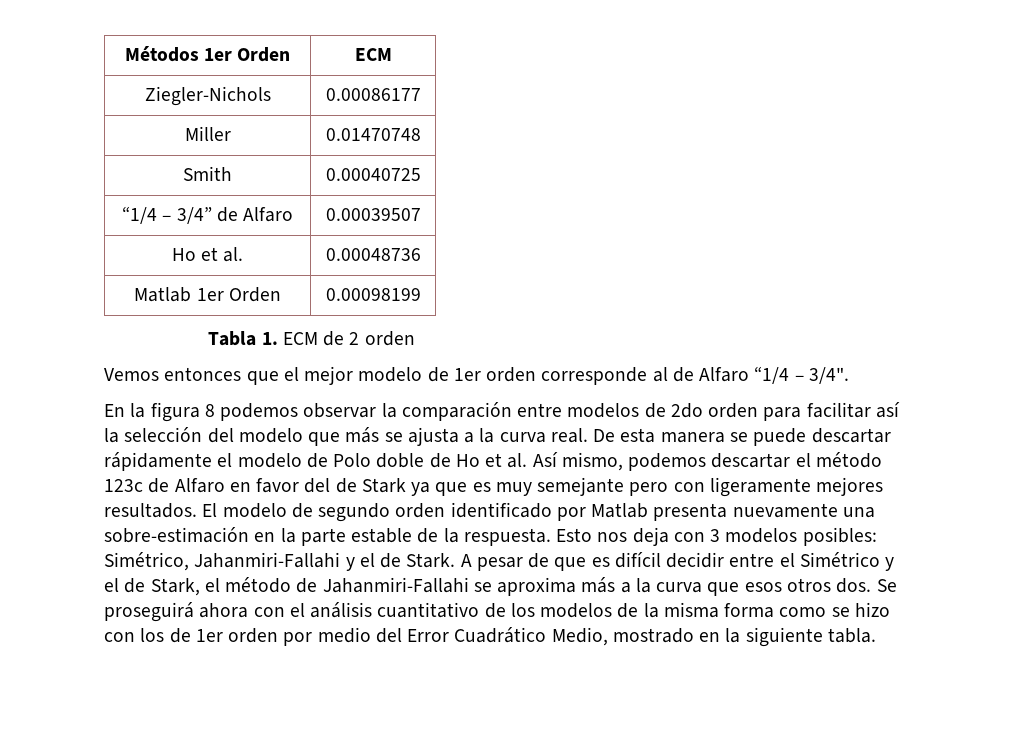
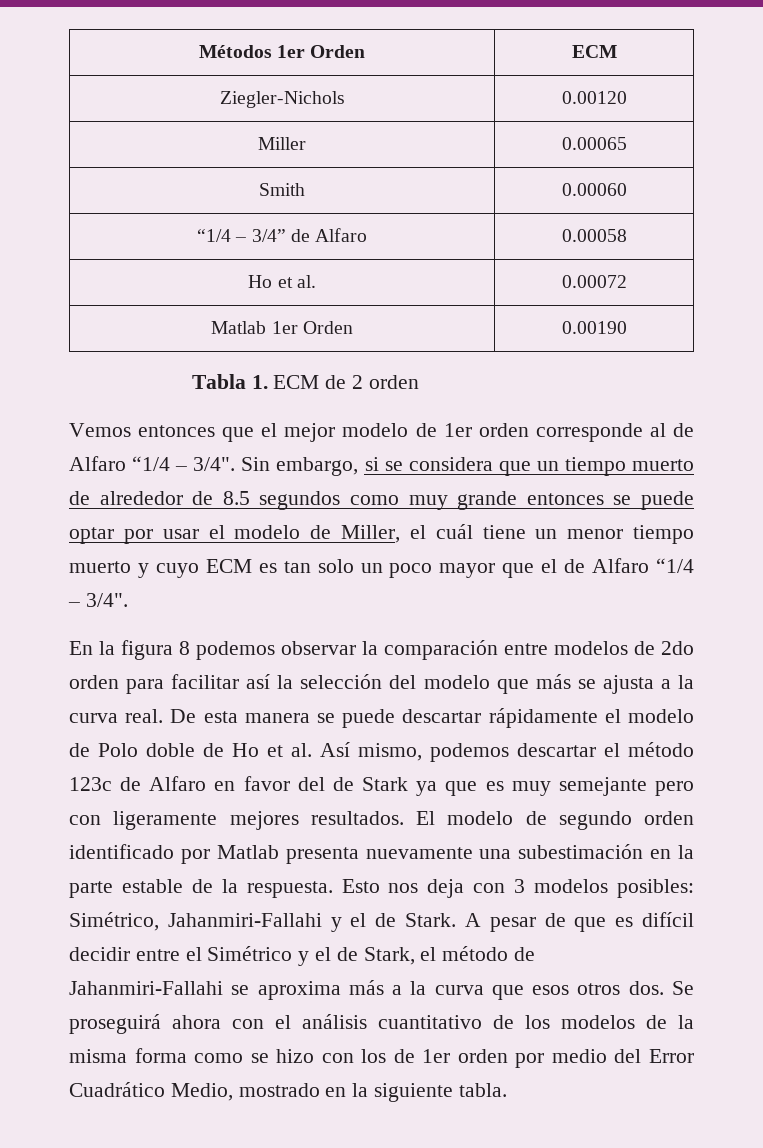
[325,88,421,101] 0.00086177 -> [561,91,627,104] 0.00120
[325,128,421,141] 0.01470748 -> [561,137,627,150] 0.00065
[325,168,421,181] 0.00040725 -> [561,183,627,196] 0.00060
[325,208,421,221] 0.00039507 -> [561,229,627,242] 0.00058
[325,248,421,261] 0.00048736 -> [561,275,627,288] 0.00072
[325,288,421,301] 0.00098199 -> [561,321,627,334] 0.00190
(849, 375) none -> [241,457,694,476] [69,491,695,510] [69,524,694,544] [69,558,695,578] [68,593,128,607] Sin embargo, si se considera que un tiempo muerto de alrededor de 8.5 segundos como muy grande entonces se puede optar por usar el modelo de Miller, el cuál tiene un menor tiempo muerto y cuyo ECM es tan solo un poco mayor que el de Alfaro “1/4 – 3/4".
[104,527,249,543] sobre-estimación -> [518,844,644,859] subestimación

